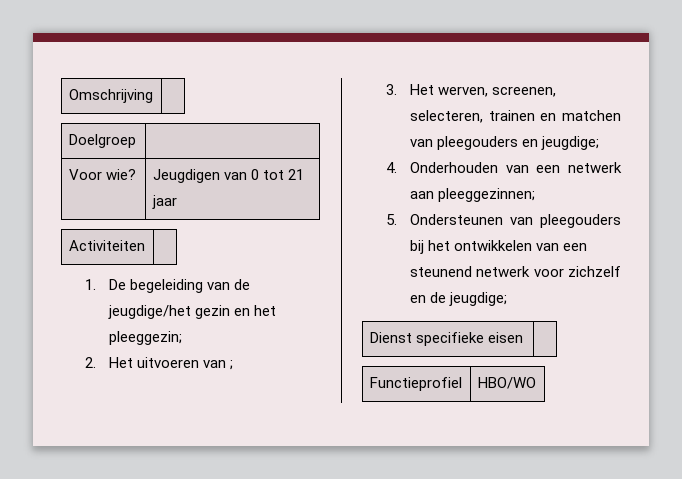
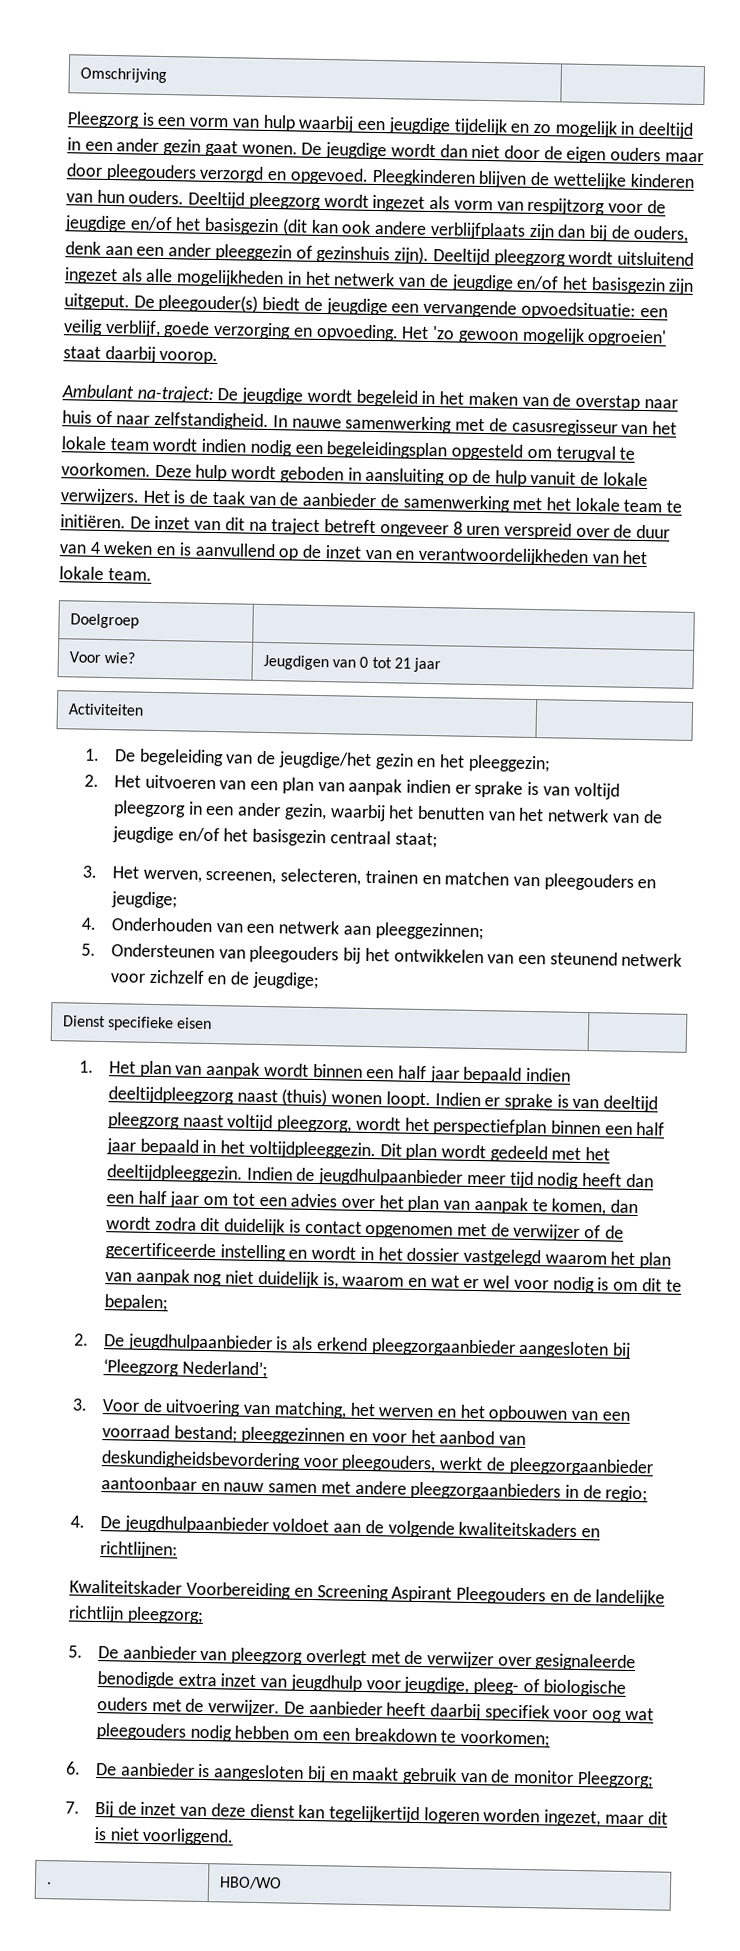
(153, 96) none -> [67,111,694,139] [67,137,704,164] [66,163,695,190] [66,189,666,216] [64,215,690,243] [65,241,694,267] [64,267,695,295] [64,293,668,320] [63,319,668,347] [63,345,219,365] [61,384,678,411] [62,410,677,437] [61,436,636,463] [61,462,648,487] [60,488,683,513] [60,514,671,540] [59,540,648,566] [59,566,152,581] // Pleegzorg is een vorm van hulp waarbij een jeugdige tijdelijk en zo mogelijk in deeltijd in een ander gezin gaat wonen. De jeugdige wordt dan niet door de eigen ouders maar door pleegouders verzorgd en opgevoed. Pleegkinderen blijven de wettelijke kinderen van hun ouders. Deeltijd pleegzorg wordt ingezet als vorm van respijtzorg voor de jeugdige en/of het basisgezin (dit kan ook andere verblijfplaats zijn dan bij de ouders, denk aan een ander pleeggezin of gezinshuis zijn). Deeltijd pleegzorg wordt uitsluitend ingezet als alle mogelijkheden in het netwerk van de jeugdige en/of het basisgezin zijn uitgeput. De pleegouder(s) biedt de jeugdige een vervangende opvoedsituatie: een veilig verblijf, goede verzorging en opvoeding. Het 'zo gewoon mogelijk opgroeien' staat daarbij voorop. // Ambulant na-traject: De jeugdige wordt begeleid in het maken van de overstap naar huis of naar zelfstandigheid. In nauwe samenwerking met de casusregisseur van het lokale team wordt indien nodig een begeleidingsplan opgesteld om terugval te voorkomen. Deze hulp wordt geboden in aansluiting op de hulp vanuit de lokale verwijzers. Het is de taak van de aanbieder de samenwerking met het lokale team te initiëren. De inzet van dit na traject betreft ongeveer 8 uren verspreid over de duur van 4 weken en is aanvullend op de inzet van en verantwoordelijkheden van het lokale team.
[230,360,234,370] ; -> [250,777,620,800] [112,800,663,824] [111,826,438,849] een plan van aanpak indien er sprake is van voltijd pleegzorg in een ander gezin, waarbij het benutten van het netwerk van de jeugdige en/of het basisgezin centraal staat;
[369,377,462,391] // Functieprofiel -> [79,1060,572,1084] [107,1086,659,1113] [107,1112,666,1137] [105,1138,611,1163] [106,1164,654,1189] [105,1190,639,1216] [105,1216,624,1241] [104,1242,672,1269] [104,1268,682,1294] [103,1294,168,1312] [74,1333,632,1359] [102,1359,268,1379] [72,1398,630,1423] [101,1424,527,1445] [100,1450,653,1477] [100,1476,649,1503] [70,1515,601,1538] [99,1541,178,1559] [69,1579,666,1607] [68,1605,205,1625] [68,1645,637,1672] [96,1671,627,1697] [96,1697,654,1723] [95,1723,551,1748] [66,1761,654,1789] [65,1800,668,1827] [93,1826,235,1846] [45,1882,52,1885] // 1. Het plan van aanpak wordt binnen een half jaar bepaald indien deeltijdpleegzorg naast (thuis) wonen loopt. Indien er sprake is van deeltijd pleegzorg naast voltijd pleegzorg, wordt het perspectiefplan binnen een half jaar bepaald in het voltijdpleeggezin. Dit plan wordt gedeeld met het deeltijdpleeggezin. Indien de jeugdhulpaanbieder meer tijd nodig heeft dan een half jaar om tot een advies over het plan van aanpak te komen, dan wordt zodra dit duidelijk is contact opgenomen met de verwijzer of de gecertificeerde instelling en wordt in het dossier vastgelegd waarom het plan van aanpak nog niet duidelijk is, waarom en wat er wel voor nodig is om dit te bepalen; // 2. De jeugdhulpaanbieder is als erkend pleegzorgaanbieder aangesloten bij ‘Pleegzorg Nederland’; // 3. Voor de uitvoering van matching, het werven en het opbouwen van een voorraad bestand; pleeggezinnen en voor het aanbod van deskundigheidsbevordering voor pleegouders, werkt de pleegzorgaanbieder aantoonbaar en nauw samen met andere pleegzorgaanbieders in de regio; // 4. De jeugdhulpaanbieder voldoet aan de volgende kwaliteitskaders en richtlijnen: // Kwaliteitskader Voorbereiding en Screening Aspirant Pleegouders en de landelijke richtlijn pleegzorg; // 5. De aanbieder van pleegzorg overlegt met de verwijzer over gesignaleerde benodigde extra inzet van jeugdhulp voor jeugdige, pleeg- of biologische ouders met de verwijzer. De aanbieder heeft daarbij specifiek voor oog wat pleegouders nodig hebben om een breakdown te voorkomen; // 6. De aanbieder is aangesloten bij en maakt gebruik van de monitor Pleegzorg; // 7. Bij de inzet van deze dienst kan tegelijkertijd logeren worden ingezet, maar dit is niet voorliggend. // .

